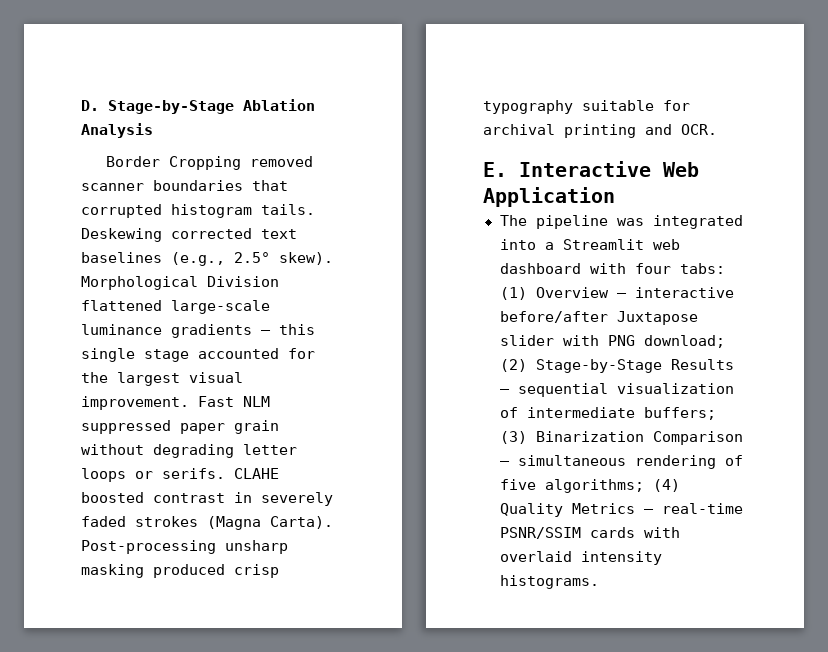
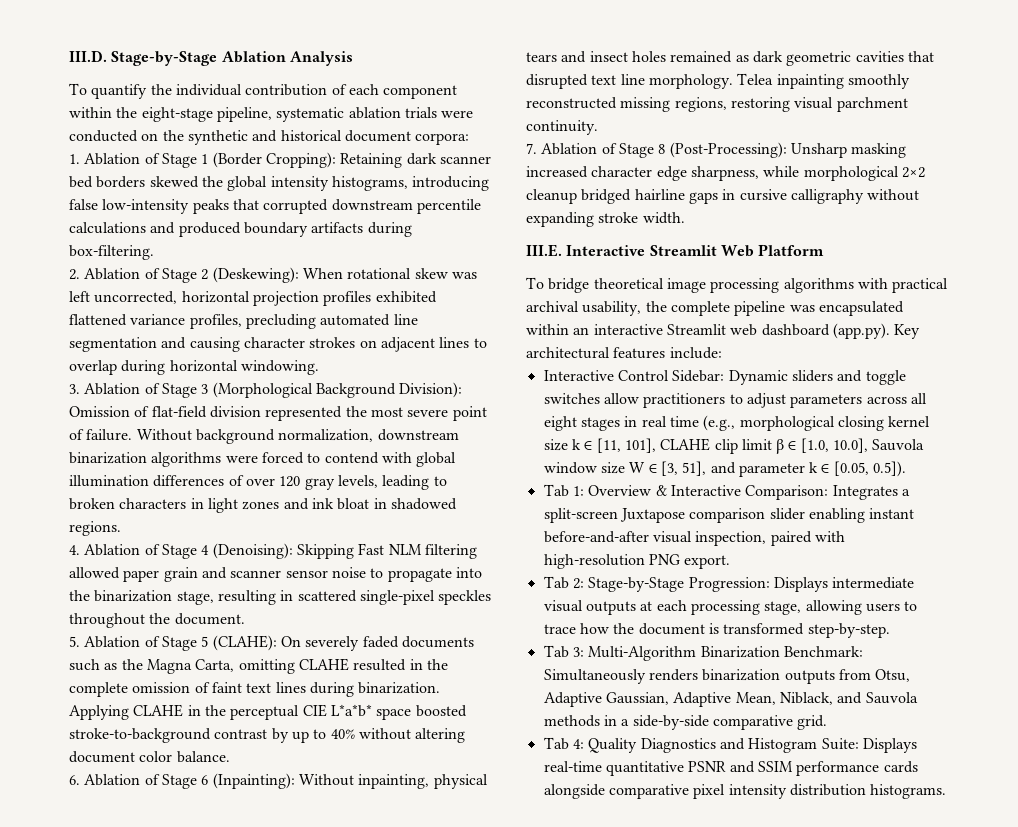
[81,100,99,111] D. -> [69,50,107,62] III.D.
[106,156,314,170] [81,180,288,191] [81,204,315,218] [81,228,297,242] [81,252,333,266] [81,276,279,290] [81,300,270,314] [81,324,315,338] [81,348,315,362] [81,372,243,386] [81,396,270,410] [81,420,279,434] [81,444,297,458] [81,468,279,482] [81,492,333,506] [81,516,333,530] [81,540,288,554] [81,564,279,578] [483,100,690,114] [483,124,717,138] [483,161,699,177] [483,187,615,207] [499,215,743,229] [499,239,680,250] [499,263,725,274] [499,287,734,300] [499,311,698,325] [499,335,725,348] [499,359,734,373] [499,383,734,397] [499,407,716,420] [499,431,743,445] [499,455,743,469] [499,479,680,493] [499,503,743,517] [499,527,680,539] [499,551,662,565] Border Cropping removed scanner boundaries that corrupted histogram tails. Deskewing corrected text baselines (e.g., 2.5° skew). Morphological Division flattened large-scale luminance gradients — this single stage accounted for the largest visual improvement. Fast NLM suppressed paper grain without degrading letter loops or serifs. CLAHE boosted contrast in severely faded strokes (Magna Carta). Post-processing unsharp masking produced crisp typography suitable for archival printing and OCR. // E. Interactive Web Application // The pipeline was integrated into a Streamlit web dashboard with four tabs: (1) Overview — interactive before/after Juxtapose slider with PNG download; (2) Stage-by-Stage Results — sequential visualization of intermediate buffers; (3) Binarization Comparison — simultaneous rendering of five algorithms; (4) Quality Metrics — real-time PSNR/SSIM cards with overlaid intensity -> [69,83,458,99] [69,107,474,122] [69,130,470,145] [69,152,491,168] [69,176,490,191] [69,199,481,214] [69,222,412,237] [69,245,154,260] [69,267,477,283] [69,291,437,306] [69,314,418,329] [69,337,487,352] [69,360,319,375] [69,382,463,398] [69,406,487,421] [69,429,459,444] [69,452,457,467] [69,475,447,490] [69,498,457,513] [69,521,121,536] [69,543,477,559] [69,567,482,582] [69,590,492,605] [69,613,245,628] [69,635,474,651] [69,658,448,674] [69,682,441,697] [69,704,467,720] [69,728,466,743] [69,751,230,763] [69,773,488,789] [526,51,934,66] [526,73,910,89] [526,97,908,112] [526,120,598,135] [526,142,907,158] [526,166,925,181] [526,189,920,204] [526,212,685,227] [526,244,825,257] [526,277,949,293] [526,301,904,316] [526,323,921,339] [526,347,722,359] [543,370,906,385] [543,393,927,408] [543,415,931,431] [543,438,925,454] [543,461,907,477] [543,484,910,500] [543,508,915,523] [543,531,845,546] [543,554,731,569] [543,576,915,592] [543,600,918,615] [543,623,890,638] [543,645,863,661] [543,669,911,684] [543,692,918,707] [543,715,828,730] [543,737,917,753] [543,761,918,776] [543,784,866,799] To quantify the individual contribution of each component within the eight-stage pipeline, systematic ablation trials were conducted on the synthetic and historical document corpora: // 1. Ablation of Stage 1 (Border Cropping): Retaining dark scanner bed borders skewed the global intensity histograms, introducing false low-intensity peaks that corrupted downstream percentile calculations and produced boundary artifacts during box-filtering. // 2. Ablation of Stage 2 (Deskewing): When rotational skew was left uncorrected, horizontal projection profiles exhibited flattened variance profiles, precluding automated line segmentation and causing character strokes on adjacent lines to overlap during horizontal windowing. // 3. Ablation of Stage 3 (Morphological Background Division): Omission of flat-field division represented the most severe point of failure. Without background normalization, downstream binarization algorithms were forced to contend with global illumination differences of over 120 gray levels, leading to broken characters in light zones and ink bloat in shadowed regions. // 4. Ablation of Stage 4 (Denoising): Skipping Fast NLM filtering allowed paper grain and scanner sensor noise to propagate into the binarization stage, resulting in scattered single-pixel speckles throughout the document. // 5. Ablation of Stage 5 (CLAHE): On severely faded documents such as the Magna Carta, omitting CLAHE resulted in the complete omission of faint text lines during binarization. Applying CLAHE in the perceptual CIE L*a*b* space boosted stroke-to-background contrast by up to 40% without altering document color balance. // 6. Ablation of Stage 6 (Inpainting): Without inpainting, physical tears and insect holes remained as dark geometric cavities that disrupted text line morphology. Telea inpainting smoothly reconstructed missing regions, restoring visual parchment continuity. // 7. Ablation of Stage 8 (Post-Processing): Unsharp masking increased character edge sharpness, while morphological 2×2 cleanup bridged hairline gaps in cursive calligraphy without expanding stroke width. // III.E. Interactive Streamlit Web Platform // To bridge theoretical image processing algorithms with practical archival usability, the complete pipeline was encapsulated within an interactive Streamlit web dashboard (app.py). Key architectural features include: // Interactive Control Sidebar: Dynamic sliders and toggle switches allow practitioners to adjust parameters across all eight stages in real time (e.g., morphological closing kernel size k ∈ [11, 101], CLAHE clip limit β ∈ [1.0, 10.0], Sauvola window size W ∈ [3, 51], and parameter k ∈ [0.05, 0.5]). // Tab 1: Overview & Interactive Comparison: Integrates a split-screen Juxtapose comparison slider enabling instant before-and-after visual inspection, paired with high-resolution PNG export. // Tab 2: Stage-by-Stage Progression: Displays intermediate visual outputs at each processing stage, allowing users to trace how the document is transformed step-by-step. // Tab 3: Multi-Algorithm Binarization Benchmark: Simultaneously renders binarization outputs from Otsu, Adaptive Gaussian, Adaptive Mean, Niblack, and Sauvola methods in a side-by-side comparative grid. // Tab 4: Quality Diagnostics and Histogram Suite: Displays real-time quantitative PSNR and SSIM performance cards alongside comparative pixel intensity distribution

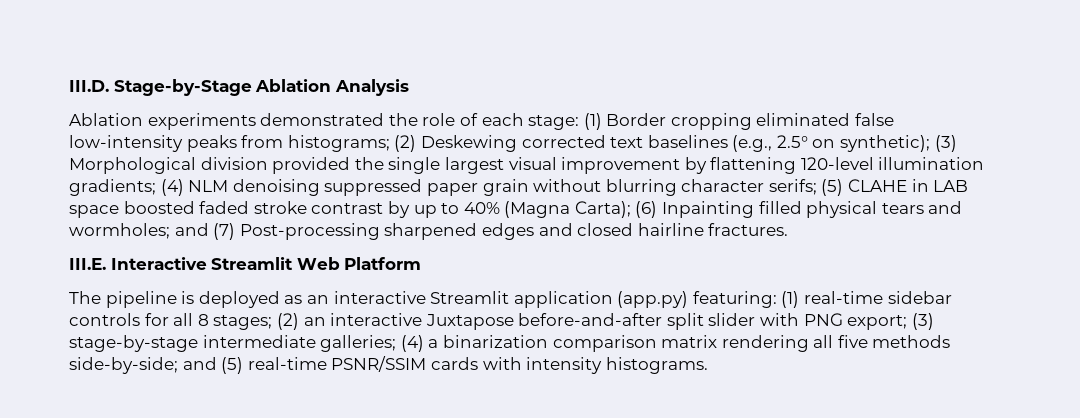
[69,83,458,99] [69,107,474,122] [69,130,470,145] [69,152,491,168] [69,176,490,191] [69,199,481,214] [69,222,412,237] [69,245,154,260] [69,267,477,283] [69,291,437,306] [69,314,418,329] [69,337,487,352] [69,360,319,375] [69,382,463,398] [69,406,487,421] [69,429,459,444] [69,452,457,467] [69,475,447,490] [69,498,457,513] [69,521,121,536] [69,543,477,559] [69,567,482,582] [69,590,492,605] [69,613,245,628] [69,635,474,651] [69,658,448,674] [69,682,441,697] [69,704,467,720] [69,728,211,743] To quantify the individual contribution of each component within the eight-stage pipeline, systematic ablation trials were conducted on the synthetic and historical document corpora: // 1. Ablation of Stage 1 (Border Cropping): Retaining dark scanner bed borders skewed the global intensity histograms, introducing false low-intensity peaks that corrupted downstream percentile calculations and produced boundary artifacts during box-filtering. // 2. Ablation of Stage 2 (Deskewing): When rotational skew was left uncorrected, horizontal projection profiles exhibited flattened variance profiles, precluding automated line segmentation and causing character strokes on adjacent lines to overlap during horizontal windowing. // 3. Ablation of Stage 3 (Morphological Background Division): Omission of flat-field division represented the most severe point of failure. Without background normalization, downstream binarization algorithms were forced to contend with global illumination differences of over 120 gray levels, leading to broken characters in light zones and ink bloat in shadowed regions. // 4. Ablation of Stage 4 (Denoising): Skipping Fast NLM filtering allowed paper grain and scanner sensor noise to propagate into the binarization stage, resulting in scattered single-pixel speckles throughout the document. // 5. Ablation of Stage 5 (CLAHE): On severely faded documents such as the Magna Carta, omitting CLAHE resulted in the complete omission of faint text lines during binarization. Applying CLAHE in the perceptual CIE L*a*b* space boosted stroke-to-background -> [69,113,895,130] [69,135,957,152] [69,157,985,174] [69,179,969,196] [69,201,307,218] Ablation experiments demonstrated the role of each stage: (1) Border cropping eliminated false low-intensity peaks from histograms; (2) Deskewing corrected text baselines (e.g., 2.5° on synthetic); (3) Morphological division provided the single largest visual improvement by flattening 120-level illumination gradients; (4) NLM denoising suppressed paper grain without blurring character serifs; (5) CLAHE in LAB space boosted faded stroke
[358,728,466,743] [69,751,230,763] [69,773,488,789] [526,51,934,66] [526,73,910,89] [526,97,908,112] [526,120,598,135] [526,142,907,158] [526,166,925,181] [526,189,920,204] [526,212,685,227] without altering document color balance. // 6. Ablation of Stage 6 (Inpainting): Without inpainting, physical tears and insect holes remained as dark geometric cavities that disrupted text line morphology. Telea inpainting smoothly reconstructed missing regions, restoring visual parchment continuity. // 7. Ablation of Stage 8 (Post-Processing): Unsharp masking increased character edge sharpness, while morphological 2×2 cleanup bridged hairline gaps in cursive calligraphy without expanding stroke width. -> [504,201,963,218] [69,223,789,240] (Magna Carta); (6) Inpainting filled physical tears and wormholes; and (7) Post-processing sharpened edges and closed hairline fractures.
[526,277,949,293] [526,301,904,316] [526,323,921,339] [526,347,722,359] [543,370,906,385] [543,393,927,408] [543,415,931,431] [543,438,925,454] [543,461,907,477] [543,484,910,500] [543,508,915,523] [543,531,845,546] [543,554,731,569] [543,576,915,592] [543,600,918,615] [543,623,890,638] [543,645,863,661] [543,669,911,684] [543,692,918,707] [543,715,828,730] [543,737,917,753] [543,761,918,776] [543,784,866,799] To bridge theoretical image processing algorithms with practical archival usability, the complete pipeline was encapsulated within an interactive Streamlit web dashboard (app.py). Key architectural features include: // Interactive Control Sidebar: Dynamic sliders and toggle switches allow practitioners to adjust parameters across all eight stages in real time (e.g., morphological closing kernel size k ∈ [11, 101], CLAHE clip limit β ∈ [1.0, 10.0], Sauvola window size W ∈ [3, 51], and parameter k ∈ [0.05, 0.5]). // Tab 1: Overview & Interactive Comparison: Integrates a split-screen Juxtapose comparison slider enabling instant before-and-after visual inspection, paired with high-resolution PNG export. // Tab 2: Stage-by-Stage Progression: Displays intermediate visual outputs at each processing stage, allowing users to trace how the document is transformed step-by-step. // Tab 3: Multi-Algorithm Binarization Benchmark: Simultaneously renders binarization outputs from Otsu, Adaptive Gaussian, Adaptive Mean, Niblack, and Sauvola methods in a side-by-side comparative grid. // Tab 4: Quality Diagnostics and Histogram Suite: Displays real-time quantitative PSNR and SSIM performance cards alongside comparative pixel intensity distribution -> [69,291,952,308] [69,313,934,330] [69,335,951,352] [69,356,603,374] The pipeline is deployed as an interactive Streamlit application (app.py) featuring: (1) real-time sidebar controls for all 8 stages; (2) an interactive Juxtapose before-and-after split slider with PNG export; (3) stage-by-stage intermediate galleries; (4) a binarization comparison matrix rendering all five methods side-by-side; and (5) real-time PSNR/SSIM cards with intensity

